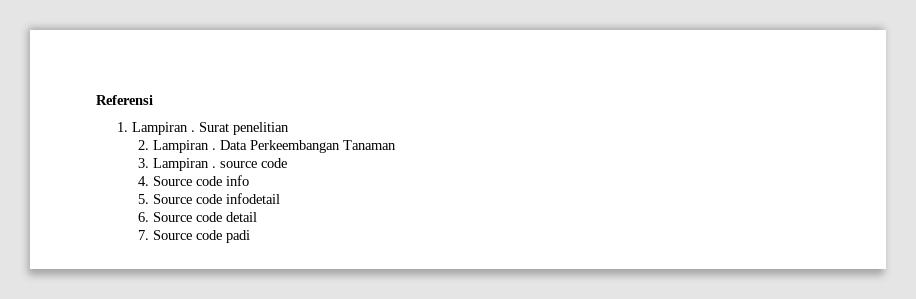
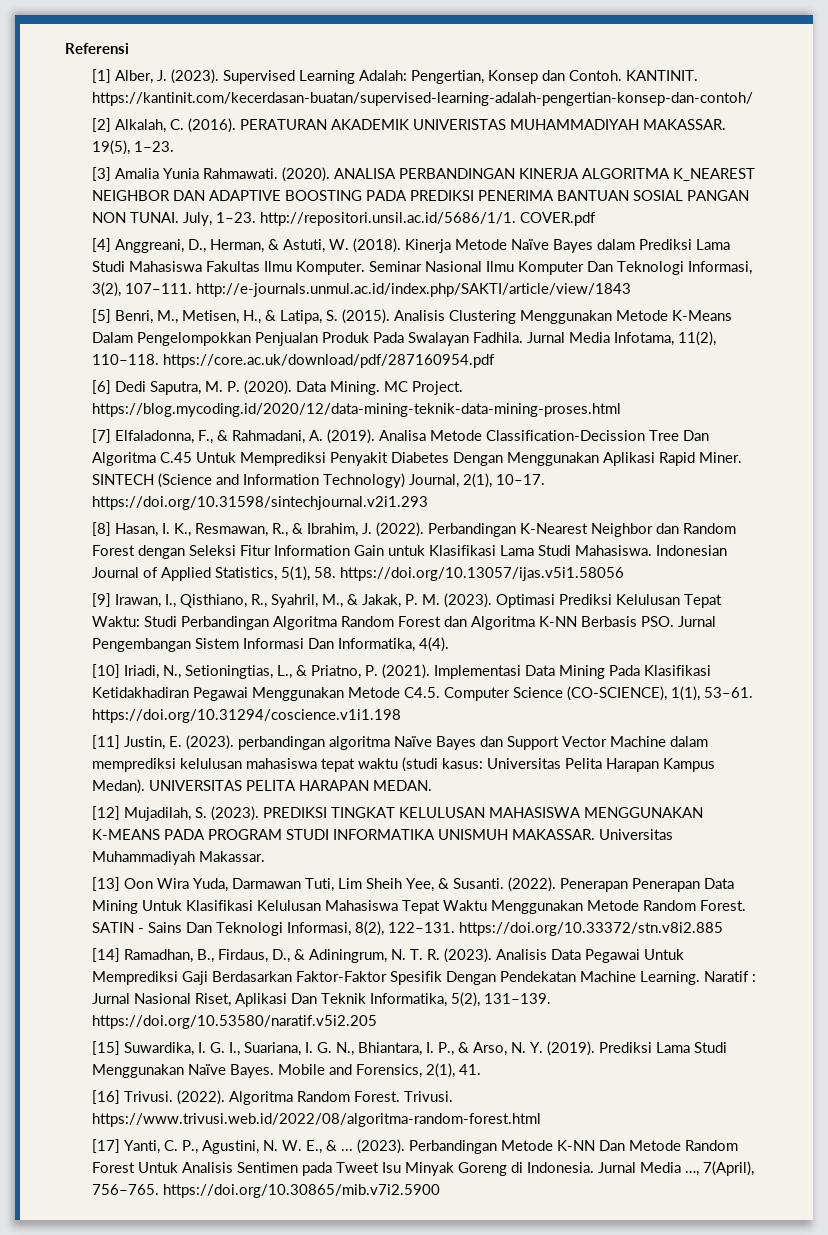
[117,122,290,135] [138,140,397,153] [138,158,288,171] [138,175,250,186] [138,193,281,204] [138,212,258,222] [138,230,251,243] 1. Lampiran . Surat penelitian // 2. Lampiran . Data Perkeembangan Tanaman // 3. Lampiran . source code // 4. Source code info // 5. Source code infodetail // 6. Source code detail // 7. Source code padi -> [92,69,699,84] [92,92,754,106] [92,118,727,133] [92,140,175,155] [92,167,756,182] [92,190,750,201] [92,212,597,226] [92,238,731,253] [92,261,753,275] [92,282,632,297] [92,309,733,324] [92,331,717,346] [92,354,496,368] [92,380,464,395] [92,403,622,417] [92,429,710,444] [92,452,743,466] [92,473,546,488] [92,496,429,510] [92,522,737,537] [92,545,728,559] [92,566,625,581] [92,593,723,608] [92,616,717,630] [92,637,450,652] [92,664,712,679] [92,686,754,701] [92,709,402,723] [92,735,709,750] [92,757,716,772] [92,779,433,794] [92,806,704,821] [92,829,674,840] [92,851,266,865] [92,877,735,892] [92,900,747,914] [92,921,724,936] [92,948,685,963] [92,971,757,985] [92,992,552,1007] [92,1015,378,1029] [92,1041,728,1056] [92,1063,482,1078] [92,1090,454,1105] [92,1113,542,1127] [92,1139,739,1154] [92,1161,755,1176] [92,1184,441,1198] [1] Alber, J. (2023). Supervised Learning Adalah: Pengertian, Konsep dan Contoh. KANTINIT. https://kantinit.com/kecerdasan-buatan/supervised-learning-adalah-pengertian-konsep-dan-contoh/ // [2] Alkalah, C. (2016). PERATURAN AKADEMIK UNIVERISTAS MUHAMMADIYAH MAKASSAR. 19(5), 1–23. // [3] Amalia Yunia Rahmawati. (2020). ANALISA PERBANDINGAN KINERJA ALGORITMA K_NEAREST NEIGHBOR DAN ADAPTIVE BOOSTING PADA PREDIKSI PENERIMA BANTUAN SOSIAL PANGAN NON TUNAI. July, 1–23. http://repositori.unsil.ac.id/5686/1/1. COVER.pdf // [4] Anggreani, D., Herman, & Astuti, W. (2018). Kinerja Metode Naïve Bayes dalam Prediksi Lama Studi Mahasiswa Fakultas Ilmu Komputer. Seminar Nasional Ilmu Komputer Dan Teknologi Informasi, 3(2), 107–111. http://e-journals.unmul.ac.id/index.php/SAKTI/article/view/1843 // [5] Benri, M., Metisen, H., & Latipa, S. (2015). Analisis Clustering Menggunakan Metode K-Means Dalam Pengelompokkan Penjualan Produk Pada Swalayan Fadhila. Jurnal Media Infotama, 11(2), 110–118. https://core.ac.uk/download/pdf/287160954.pdf // [6] Dedi Saputra, M. P. (2020). Data Mining. MC Project. https://blog.mycoding.id/2020/12/data-mining-teknik-data-mining-proses.html // [7] Elfaladonna, F., & Rahmadani, A. (2019). Analisa Metode Classification-Decission Tree Dan Algoritma C.45 Untuk Memprediksi Penyakit Diabetes Dengan Menggunakan Aplikasi Rapid Miner. SINTECH (Science and Information Technology) Journal, 2(1), 10–17. https://doi.org/10.31598/sintechjournal.v2i1.293 // [8] Hasan, I. K., Resmawan, R., & Ibrahim, J. (2022). Perbandingan K-Nearest Neighbor dan Random Forest dengan Seleksi Fitur Information Gain untuk Klasifikasi Lama Studi Mahasiswa. Indonesian Journal of Applied Statistics, 5(1), 58. https://doi.org/10.13057/ijas.v5i1.58056 // [9] Irawan, I., Qisthiano, R., Syahril, M., & Jakak, P. M. (2023). Optimasi Prediksi Kelulusan Tepat Waktu: Studi Perbandingan Algoritma Random Forest dan Algoritma K-NN Berbasis PSO. Jurnal Pengembangan Sistem Informasi Dan Informatika, 4(4). // [10] Iriadi, N., Setioningtias, L., & Priatno, P. (2021). Implementasi Data Mining Pada Klasifikasi Ketidakhadiran Pegawai Menggunakan Metode C4.5. Computer Science (CO-SCIENCE), 1(1), 53–61. https://doi.org/10.31294/coscience.v1i1.198 // [11] Justin, E. (2023). perbandingan algoritma Naïve Bayes dan Support Vector Machine dalam memprediksi kelulusan mahasiswa tepat waktu (studi kasus: Universitas Pelita Harapan Kampus Medan). UNIVERSITAS PELITA HARAPAN MEDAN. // [12] Mujadilah, S. (2023). PREDIKSI TINGKAT KELULUSAN MAHASISWA MENGGUNAKAN K-MEANS PADA PROGRAM STUDI INFORMATIKA UNISMUH MAKASSAR. Universitas Muhammadiyah Makassar. // [13] Oon Wira Yuda, Darmawan Tuti, Lim Sheih Yee, & Susanti. (2022). Penerapan Penerapan Data Mining Untuk Klasifikasi Kelulusan Mahasiswa Tepat Waktu Menggunakan Metode Random Forest. SATIN - Sains Dan Teknologi Informasi, 8(2), 122–131. https://doi.org/10.33372/stn.v8i2.885 // [14] Ramadhan, B., Firdaus, D., & Adiningrum, N. T. R. (2023). Analisis Data Pegawai Untuk Memprediksi Gaji Berdasarkan Faktor-Faktor Spesifik Dengan Pendekatan Machine Learning. Naratif : Jurnal Nasional Riset, Aplikasi Dan Teknik Informatika, 5(2), 131–139. https://doi.org/10.53580/naratif.v5i2.205 // [15] Suwardika, I. G. I., Suariana, I. G. N., Bhiantara, I. P., & Arso, N. Y. (2019). Prediksi Lama Studi Menggunakan Naïve Bayes. Mobile and Forensics, 2(1), 41. // [16] Trivusi. (2022). Algoritma Random Forest. Trivusi. https://www.trivusi.web.id/2022/08/algoritma-random-forest.html // [17] Yanti, C. P., Agustini, N. W. E., & ... (2023). Perbandingan Metode K-NN Dan Metode Random Forest Untuk Analisis Sentimen pada Tweet Isu Minyak Goreng di Indonesia. Jurnal Media …, 7(April), 756–765. https://doi.org/10.30865/mib.v7i2.5900

